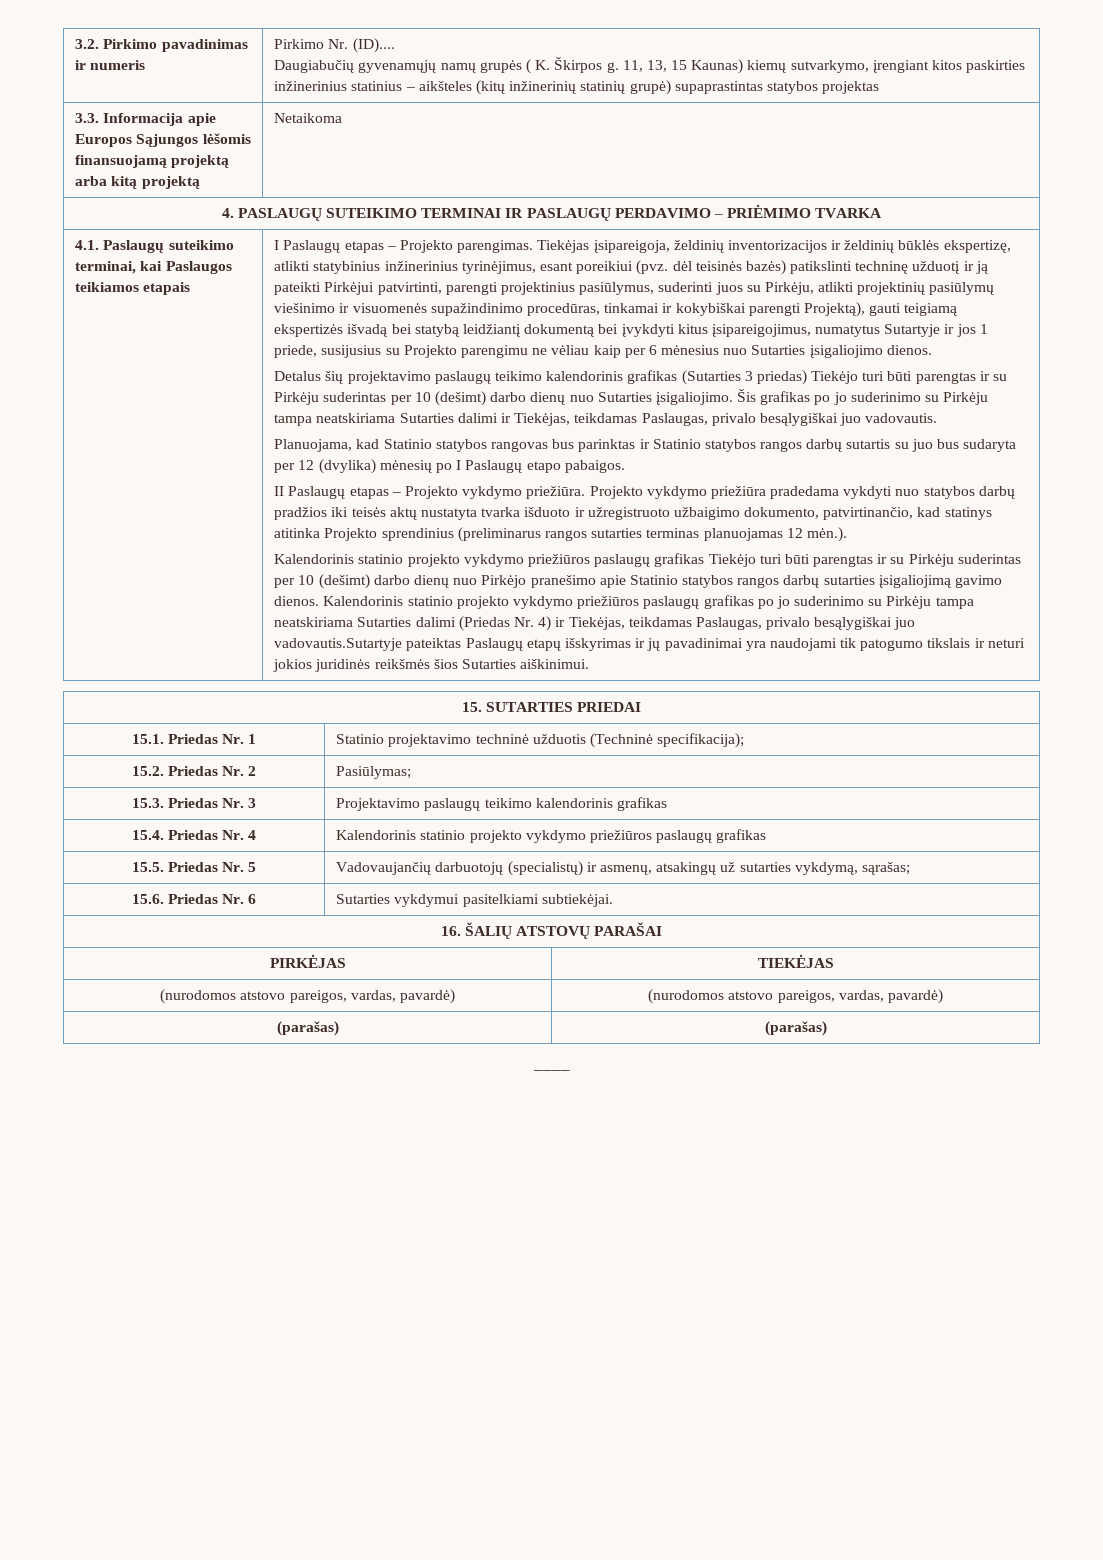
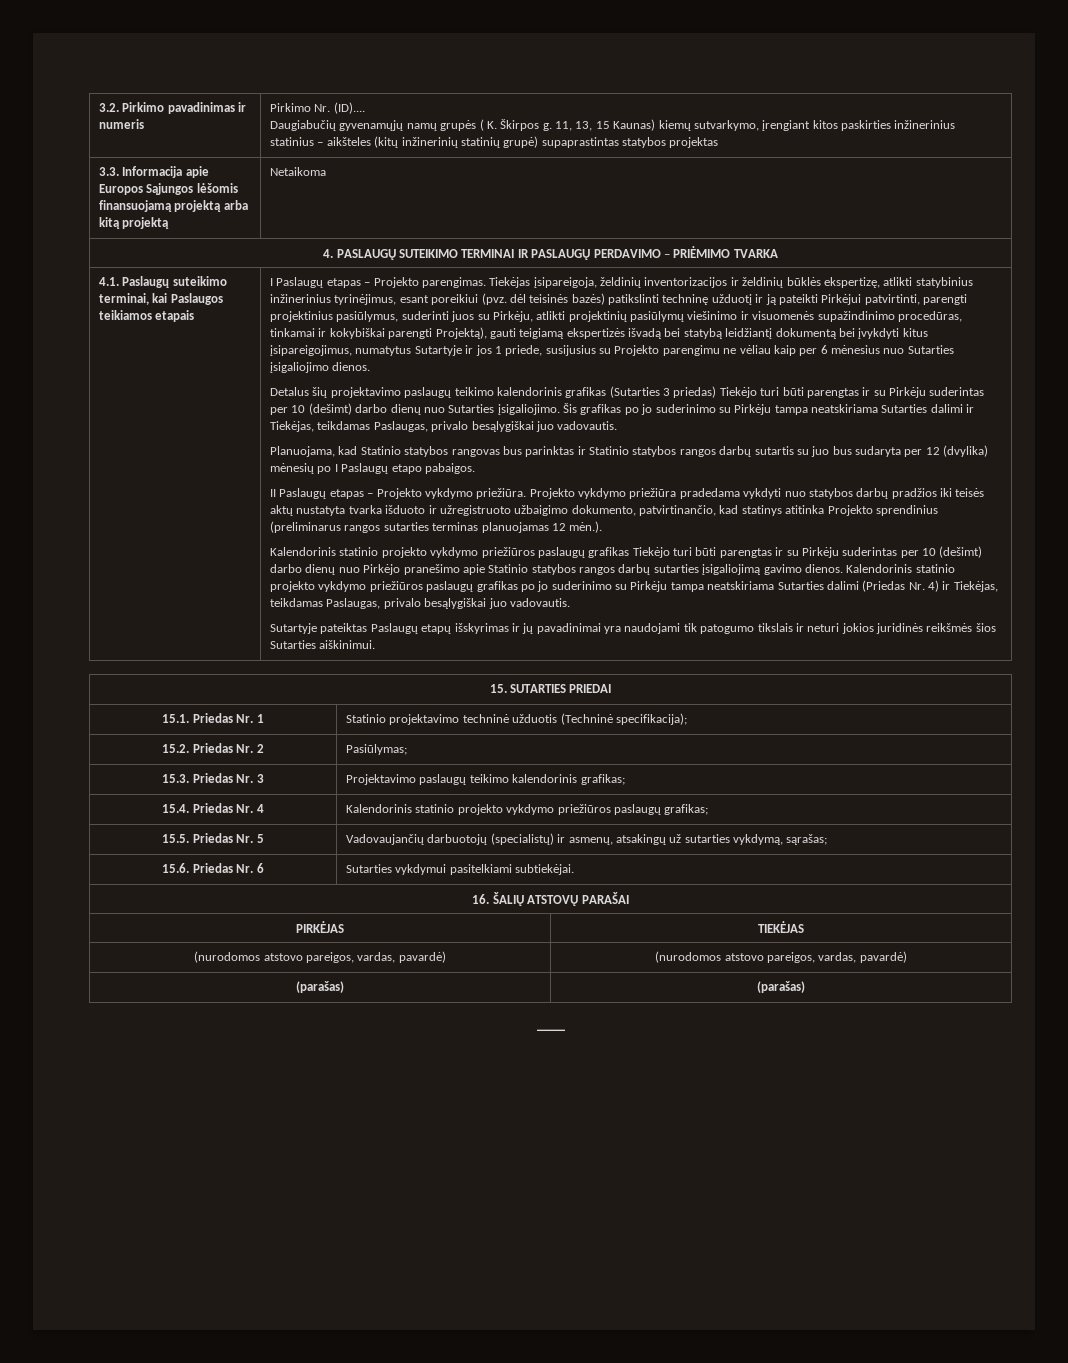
[274,638,403,651] vadovautis.Sutartyje -> [509,598,570,607] [270,623,318,634] vadovautis. // Sutartyje
[616,797,667,811] grafikas -> [580,774,625,785] grafikas;
[716,829,767,843] grafikas -> [664,804,709,815] grafikas;

